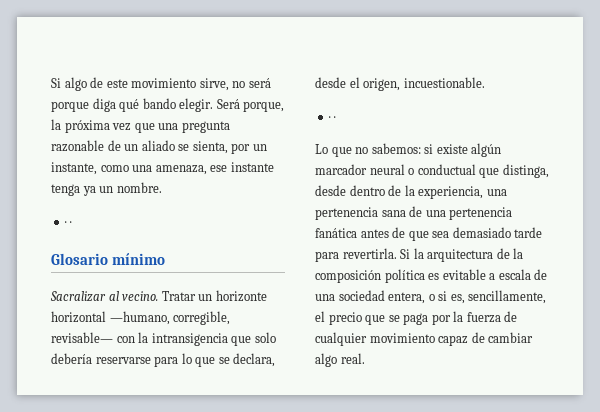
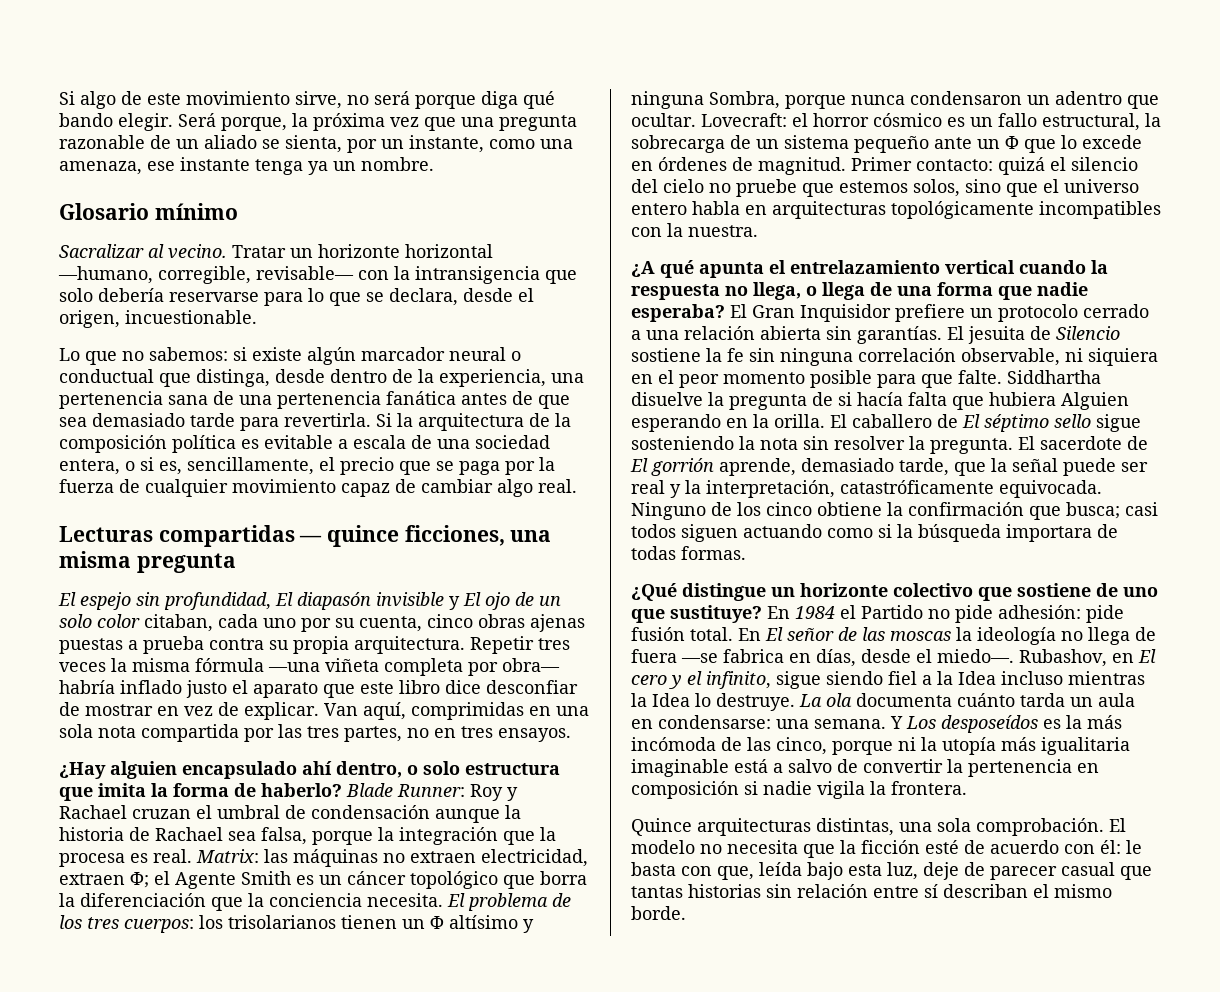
[65,221,72,226] // · · -> (434, 164) none
[329,116,336,121] // · · -> (257, 317) none
(365, 358) none -> [59,525,552,547] [59,551,236,573] [58,592,561,610] [59,614,585,632] [59,636,570,654] [59,658,560,676] [59,680,578,698] [59,702,589,720] [59,724,571,742] [59,761,560,779] [59,783,518,801] [59,805,521,823] [59,827,556,845] [59,849,588,867] [59,871,587,889] [59,893,571,911] [59,915,534,933] [631,91,1159,109] [631,113,1161,131] [631,135,1142,153] [631,157,1138,175] [631,179,1139,197] [631,201,1161,219] [631,223,758,237] [631,260,1108,278] [631,282,1088,300] [631,304,1149,322] [631,326,1120,344] [631,348,1158,366] [631,370,1101,388] [631,392,1129,410] [631,414,1141,432] [631,436,1148,454] [630,458,1148,476] [631,480,1102,498] [631,502,1158,520] [631,524,1118,542] [631,546,746,560] [631,583,1158,601] [631,605,1124,623] [631,627,1156,645] [631,649,1156,667] [631,671,1145,689] [631,693,1135,711] [631,715,1122,733] [631,737,1130,755] [631,759,1099,777] [631,781,967,799] [631,818,1126,836] [631,840,1142,858] [631,862,1152,880] [631,884,1112,898] [631,906,686,920] // Lecturas compartidas — quince ficciones, una misma pregunta // El espejo sin profundidad, El diapasón invisible y El ojo de un solo color citaban, cada uno por su cuenta, cinco obras ajenas puestas a prueba contra su propia arquitectura. Repetir tres veces la misma fórmula —una viñeta completa por obra— habría inflado justo el aparato que este libro dice desconfiar de mostrar en vez de explicar. Van aquí, comprimidas en una sola nota compartida por las tres partes, no en tres ensayos. // ¿Hay alguien encapsulado ahí dentro, o solo estructura que imita la forma de haberlo? Blade Runner: Roy y Rachael cruzan el umbral de condensación aunque la historia de Rachael sea falsa, porque la integración que la procesa es real. Matrix: las máquinas no extraen electricidad, extraen Φ; el Agente Smith es un cáncer topológico que borra la diferenciación que la conciencia necesita. El problema de los tres cuerpos: los trisolarianos tienen un Φ altísimo y ninguna Sombra, porque nunca condensaron un adentro que ocultar. Lovecraft: el horror cósmico es un fallo estructural, la sobrecarga de un sistema pequeño ante un Φ que lo excede en órdenes de magnitud. Primer contacto: quizá el silencio del cielo no pruebe que estemos solos, sino que el universo entero habla en arquitecturas topológicamente incompatibles con la nuestra. // ¿A qué apunta el entrelazamiento vertical cuando la respuesta no llega, o llega de una forma que nadie esperaba? El Gran Inquisidor prefiere un protocolo cerrado a una relación abierta sin garantías. El jesuita de Silencio sostiene la fe sin ninguna correlación observable, ni siquiera en el peor momento posible para que falte. Siddhartha disuelve la pregunta de si hacía falta que hubiera Alguien esperando en la orilla. El caballero de El séptimo sello sigue sosteniendo la nota sin resolver la pregunta. El sacerdote de El gorrión aprende, demasiado tarde, que la señal puede ser real y la interpretación, catastróficamente equivocada. Ninguno de los cinco obtiene la confirmación que busca; casi todos siguen actuando como si la búsqueda importara de todas formas. // ¿Qué distingue un horizonte colectivo que sostiene de uno que sustituye? En 1984 el Partido no pide adhesión: pide fusión total. En El señor de las moscas la ideología no llega de fuera —se fabrica en días, desde el miedo—. Rubashov, en El cero y el infinito, sigue siendo fiel a la Idea incluso mientras la Idea lo destruye. La ola documenta cuánto tarda un aula en condensarse: una semana. Y Los desposeídos es la más incómoda de las cinco, porque ni la utopía más igualitaria imaginable está a salvo de convertir la pertenencia en composición si nadie vigila la frontera. // Quince arquitecturas distintas, una sola comprobación. El modelo no necesita que la ficción esté de acuerdo con él: le basta con que, leída bajo esta luz, deje de parecer casual que tantas historias sin relación entre sí describan el mismo borde.

